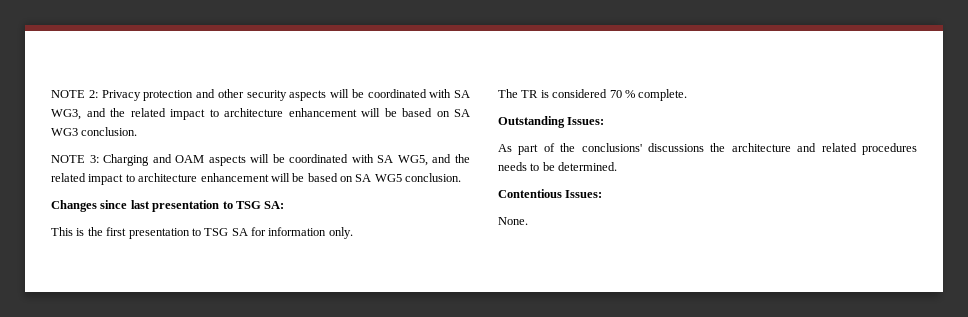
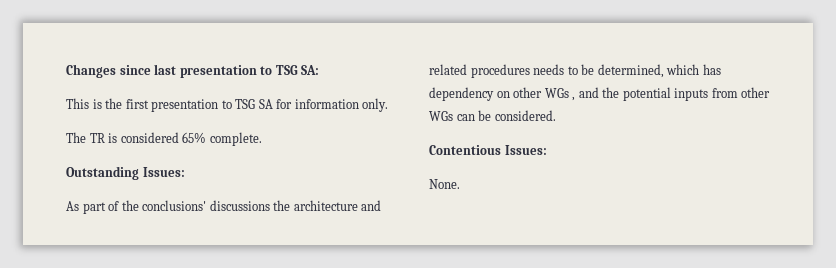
[51,89,470,101] [51,108,470,120] [51,127,138,136] [51,154,471,166] [51,173,462,185] NOTE 2: Privacy protection and other security aspects will be coordinated with SA WG3, and the related impact to architecture enhancement will be based on SA WG3 conclusion. // NOTE 3: Charging and OAM aspects will be coordinated with SA WG5, and the related impact to architecture enhancement will be based on SA WG5 conclusion. // -> (66, 71) none
[609,90,635,98] 70 % -> [182,132,207,143] 65%
[558,162,618,171] determined. -> [597,64,721,78] [429,87,771,101] [429,110,556,121] determined, which has dependency on other WGs , and the potential inputs from other WGs can be considered.

